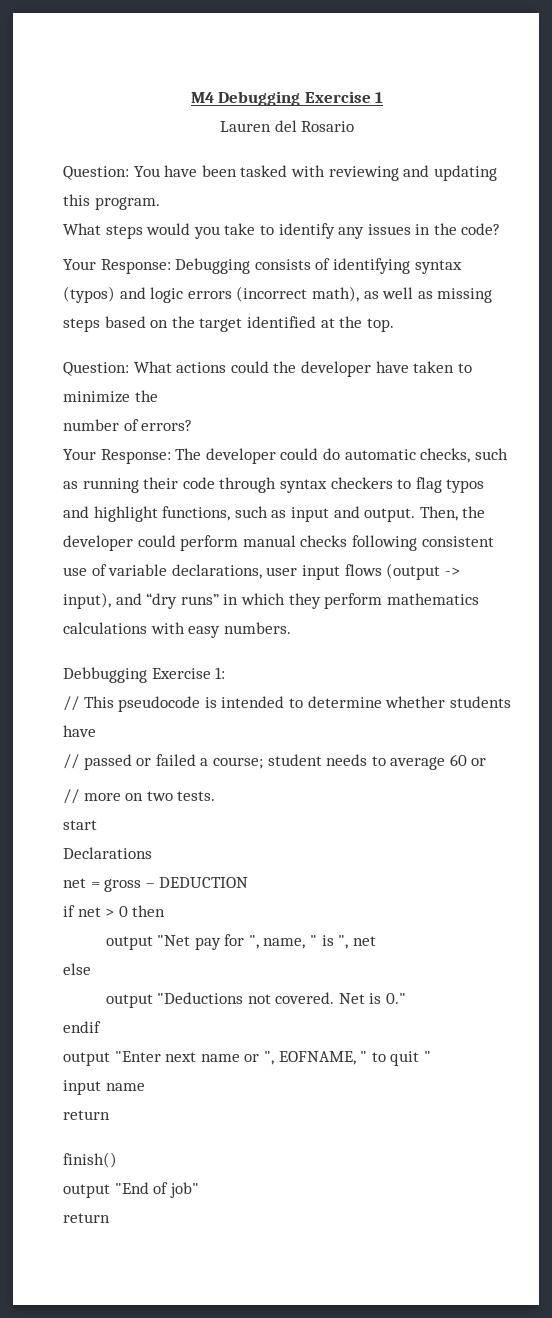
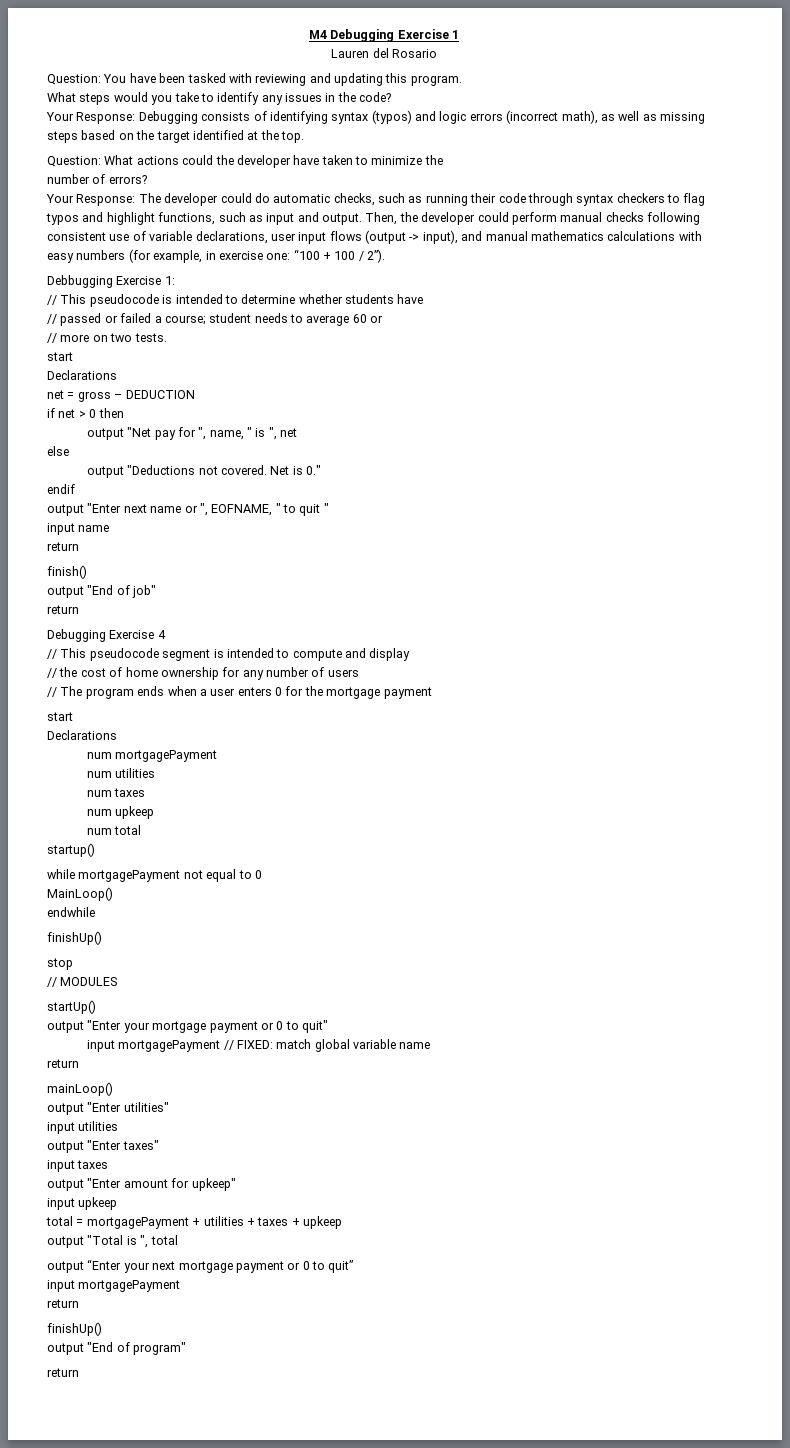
[146,593,479,609] [63,622,291,638] “dry runs” in which they perform mathematics calculations with easy numbers. -> [485,231,702,241] [47,249,386,263] manual mathematics calculations with easy numbers (for example, in exercise one: “100 + 100 / 2”).
(110, 1218) none -> [47,629,166,642] [47,648,411,661] [47,667,359,680] [47,686,432,699] [47,712,73,721] [47,730,117,740] [86,750,218,762] [86,768,156,778] [86,788,146,797] [86,806,155,819] [86,825,142,835] [47,843,95,857] [47,869,262,882] [47,887,113,901] [47,907,95,917] [47,931,102,945] [47,958,73,970] [47,977,118,987] [47,1000,96,1014] [47,1020,328,1033] [86,1039,431,1052] [47,1059,79,1068] [47,1082,113,1096] [47,1102,169,1115] [47,1121,119,1134] [47,1140,159,1153] [47,1160,109,1172] [47,1178,236,1191] [47,1197,118,1210] [46,1216,342,1229] [47,1235,178,1248] [47,1259,354,1273] [47,1280,181,1292] [47,1299,79,1308] [47,1322,102,1336] [47,1342,187,1355] [47,1368,79,1377] // Debugging Exercise 4 // // This pseudocode segment is intended to compute and display // // the cost of home ownership for any number of users // // The program ends when a user enters 0 for the mortgage payment // start // Declarations // num mortgagePayment // num utilities // num taxes // num upkeep // num total // startup() // while mortgagePayment not equal to 0 // MainLoop() // endwhile // finishUp() // stop // // MODULES // startUp() // output "Enter your mortgage payment or 0 to quit" // input mortgagePayment // FIXED: match global variable name // return // mainLoop() // output "Enter utilities" // input utilities // output "Enter taxes" // input taxes // output "Enter amount for upkeep" // input upkeep // total = mortgagePayment + utilities + taxes + upkeep // output "Total is ", total // output “Enter your next mortgage payment or 0 to quit” // input mortgagePayment // return // finishUp() // output "End of program" // return

